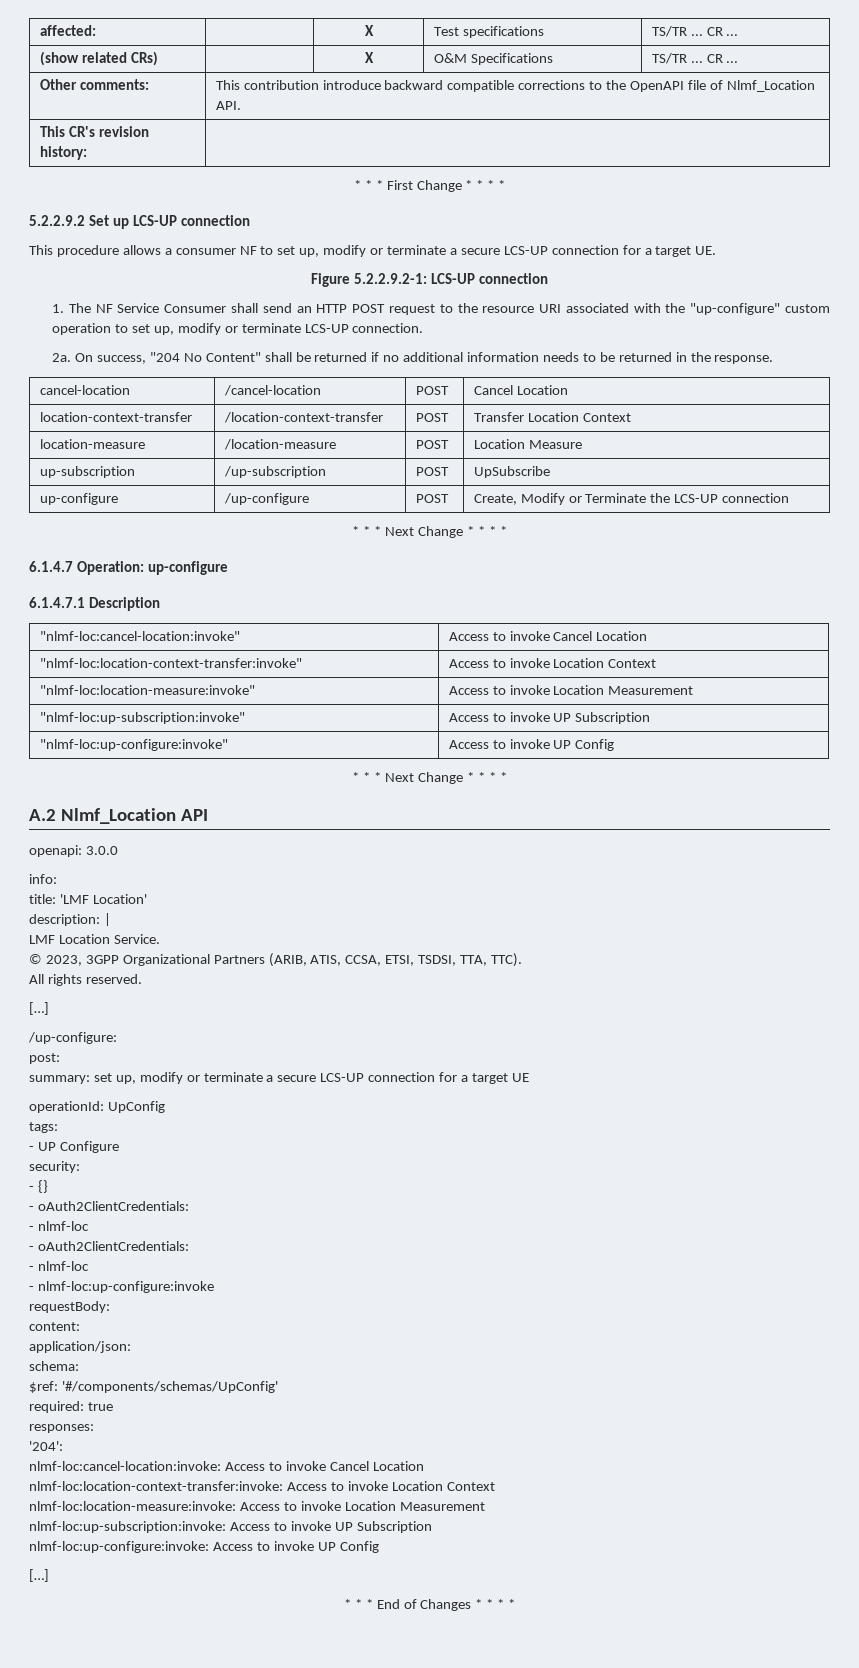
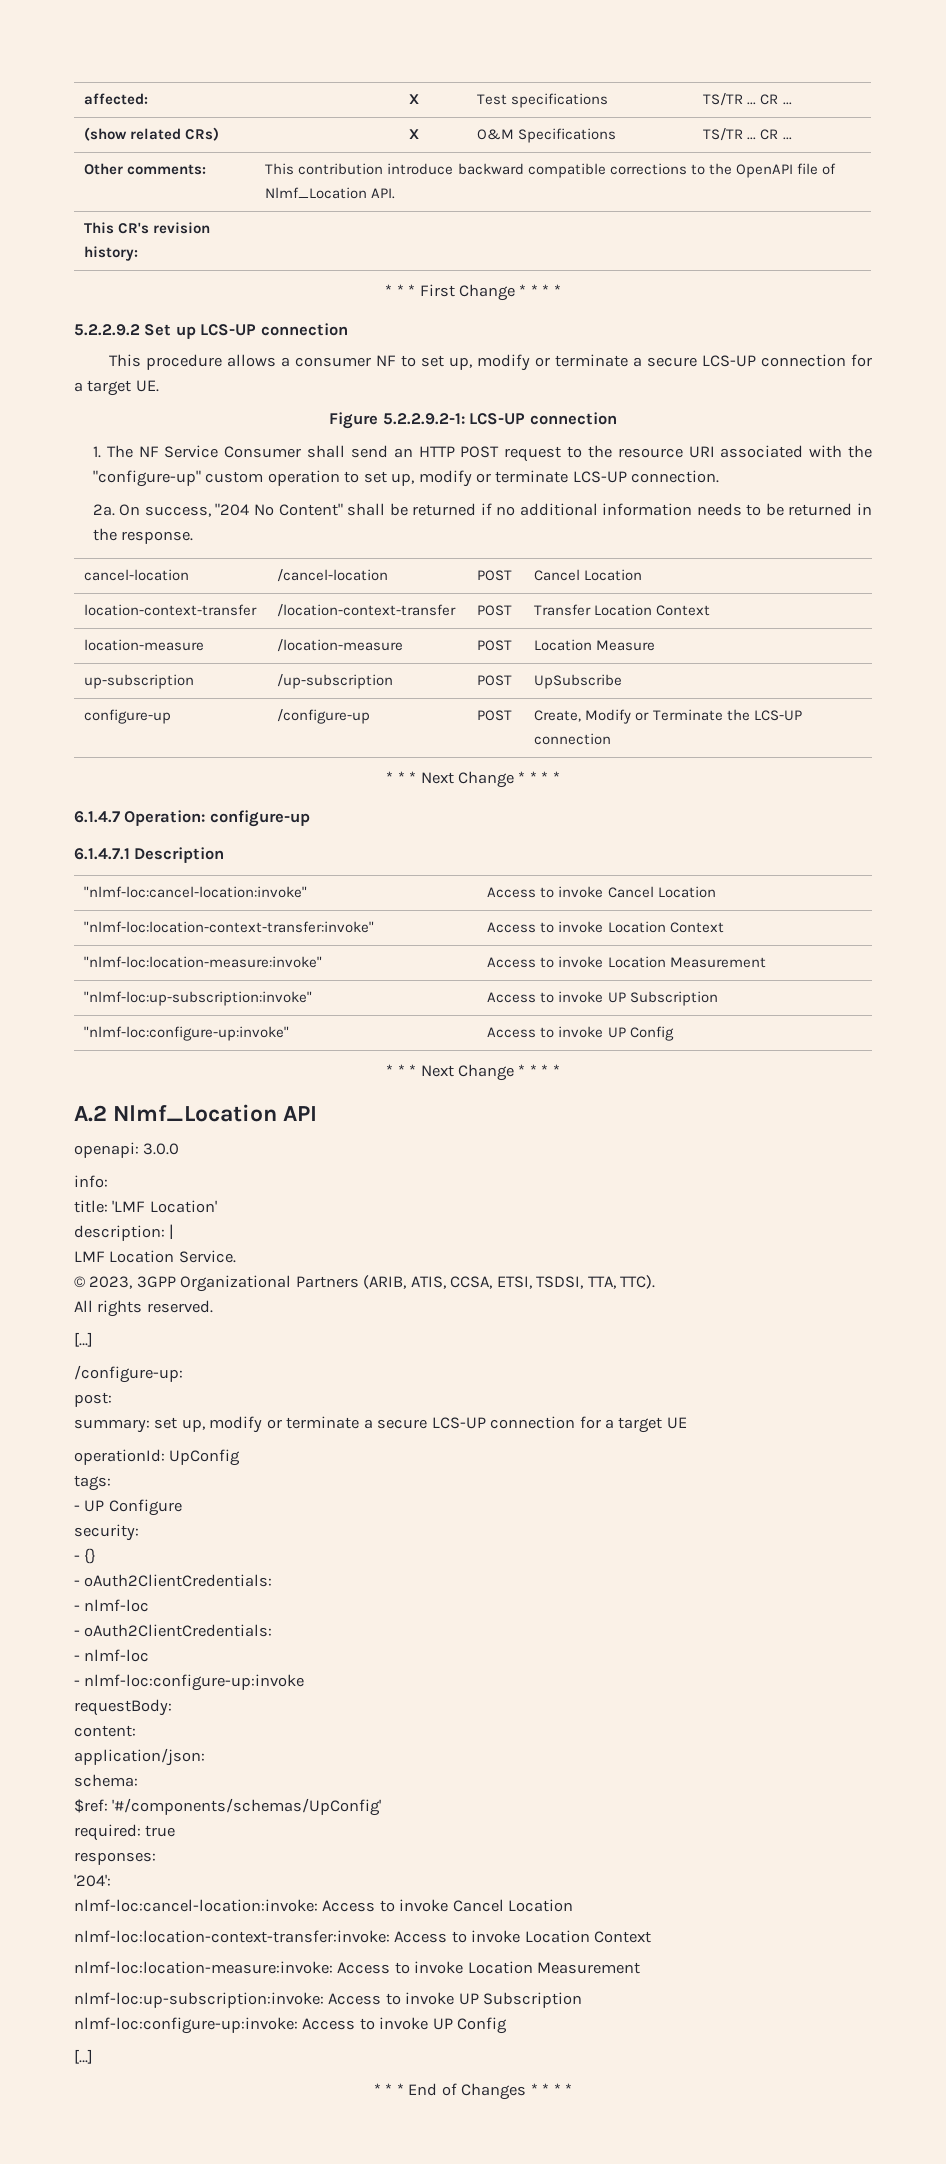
[690,303,781,315] "up-configure" -> [92,470,201,487] "configure-up"
[39,493,118,505] [223,493,309,505] up-configure | /up-configure -> [84,709,172,724] [277,709,371,724] configure-up | /configure-up
[147,561,228,575] up-configure -> [209,810,310,827] configure-up
[39,739,228,751] "nlmf-loc:up-configure:invoke" -> [84,1026,290,1041] "nlmf-loc:configure-up:invoke"
[28,1032,117,1044] /up-configure: -> [74,1365,183,1383] /configure-up:
[37,1281,214,1293] nlmf-loc:up-configure:invoke -> [84,1674,305,1691] nlmf-loc:configure-up:invoke
[29,1541,209,1553] nlmf-loc:up-configure:invoke: -> [74,2017,298,2034] nlmf-loc:configure-up:invoke:

